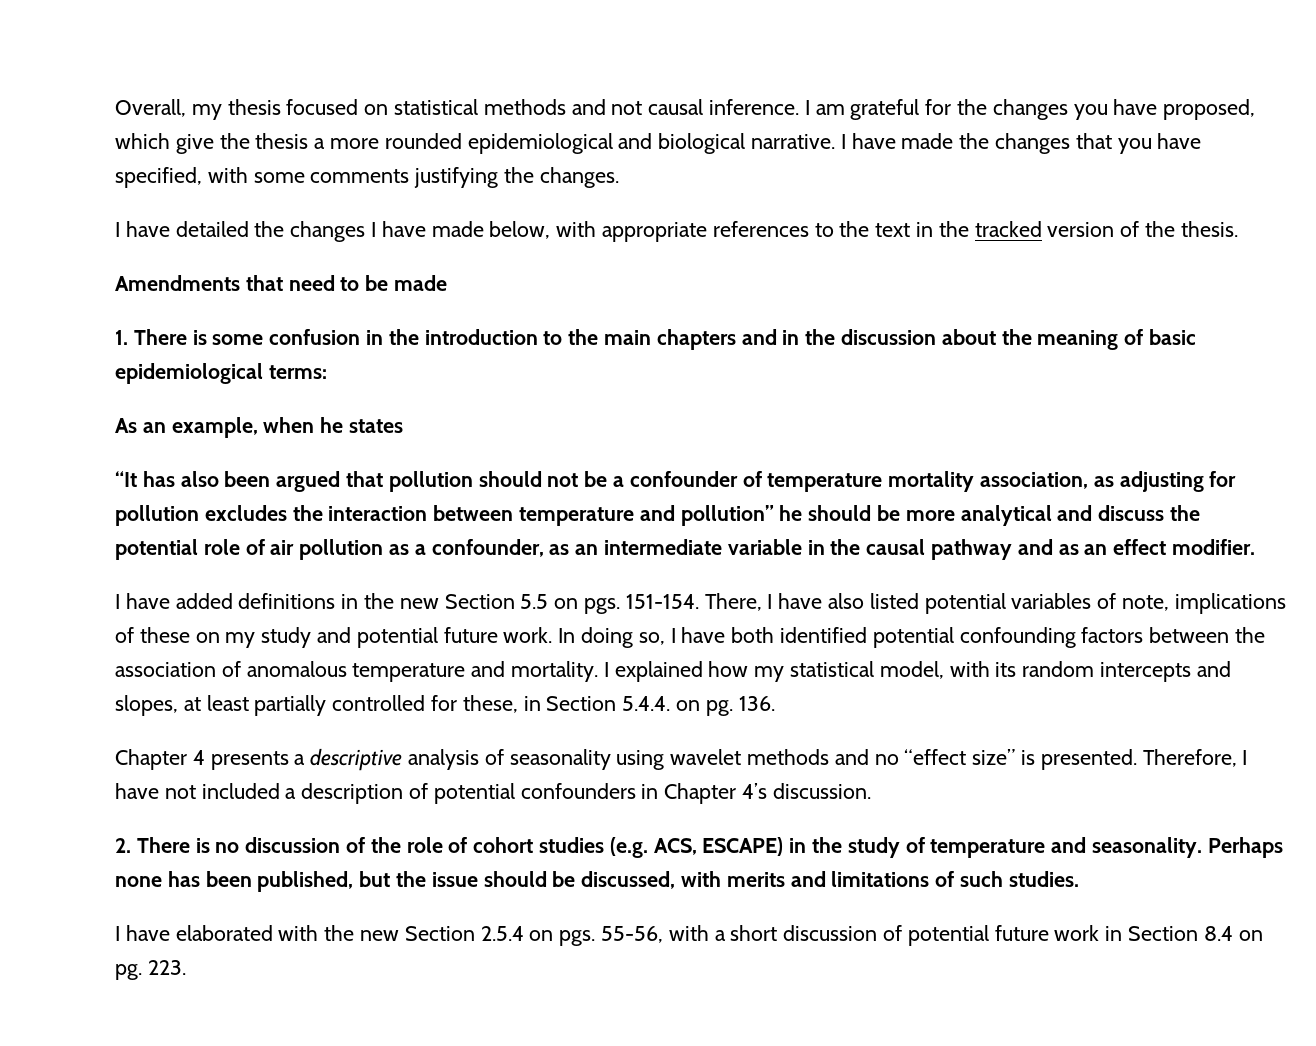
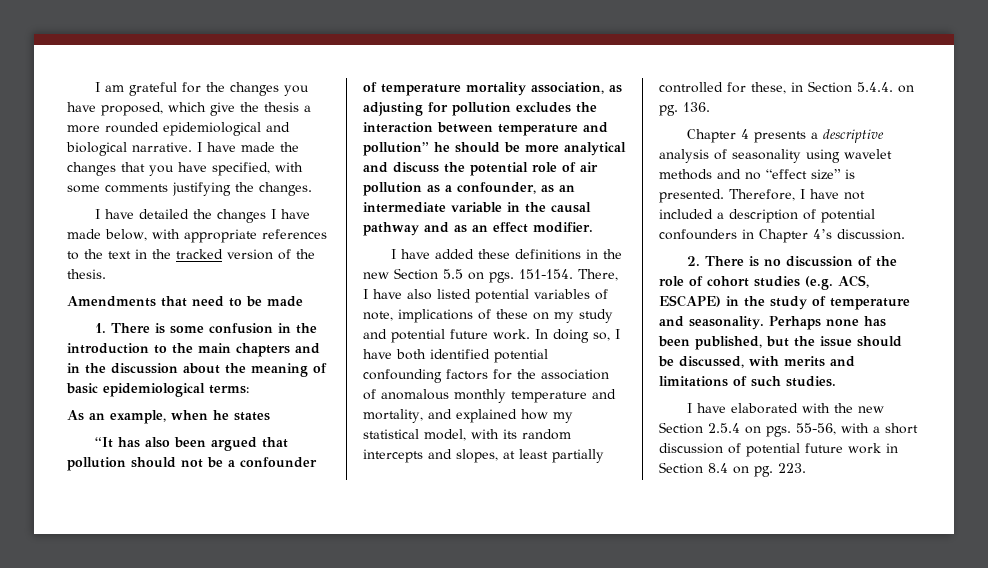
[115,99,800,120] Overall, my thesis focused on statistical methods and not causal inference. -> (94, 87) none
(233, 601) none -> [477,249,510,259] these
[1149,627,1230,643] between -> [493,369,512,380] for
[352,661,609,682] temperature and mortality. I -> [454,389,616,403] [363,409,452,423] monthly temperature and mortality, and

